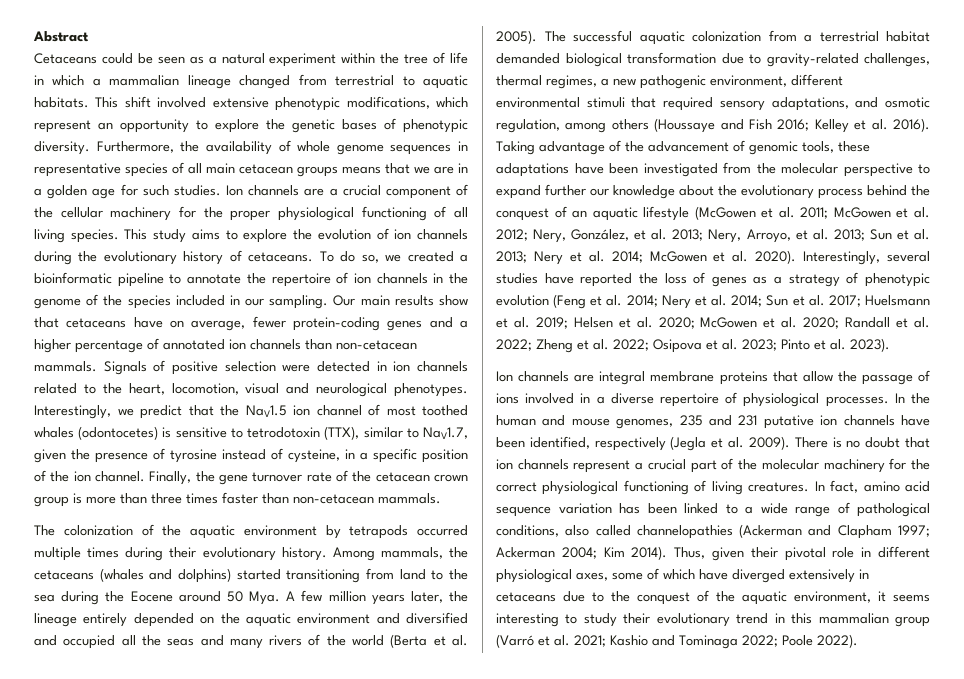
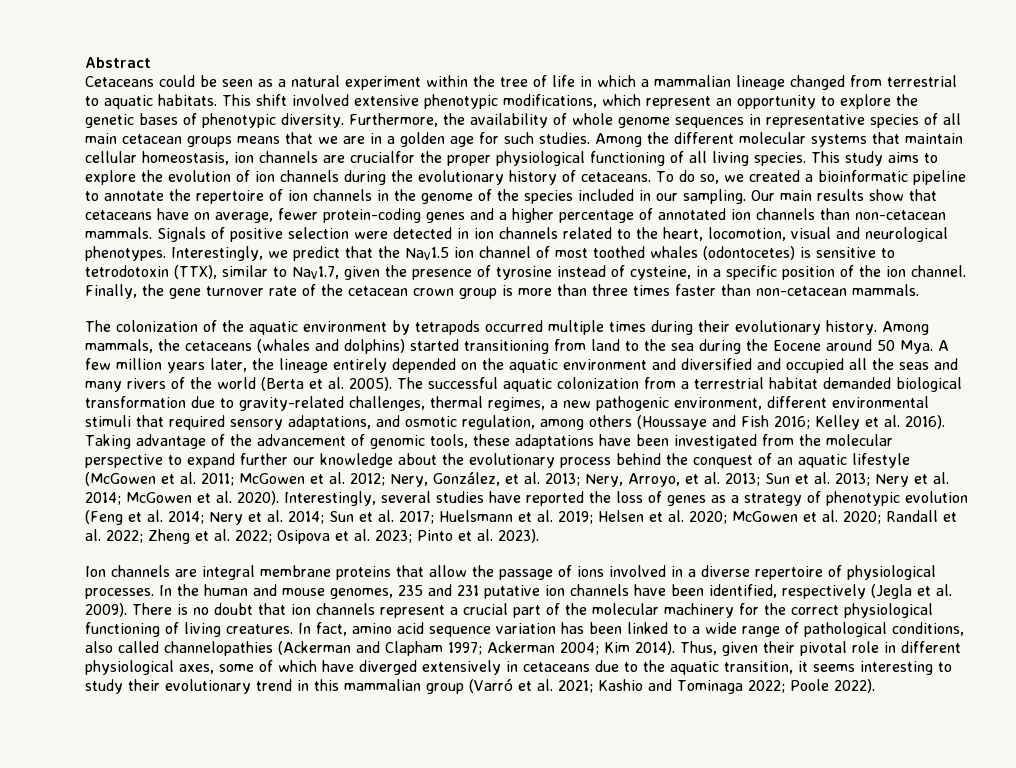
[226,184,469,199] [34,206,196,221] Ion channels are a crucial component of the cellular machinery for -> [595,132,963,147] [85,151,415,165] Among the different molecular systems that maintain cellular homeostasis, ion channels are crucialfor
[637,590,871,605] conquest of the aquatic environment, -> [670,661,793,675] aquatic transition,

